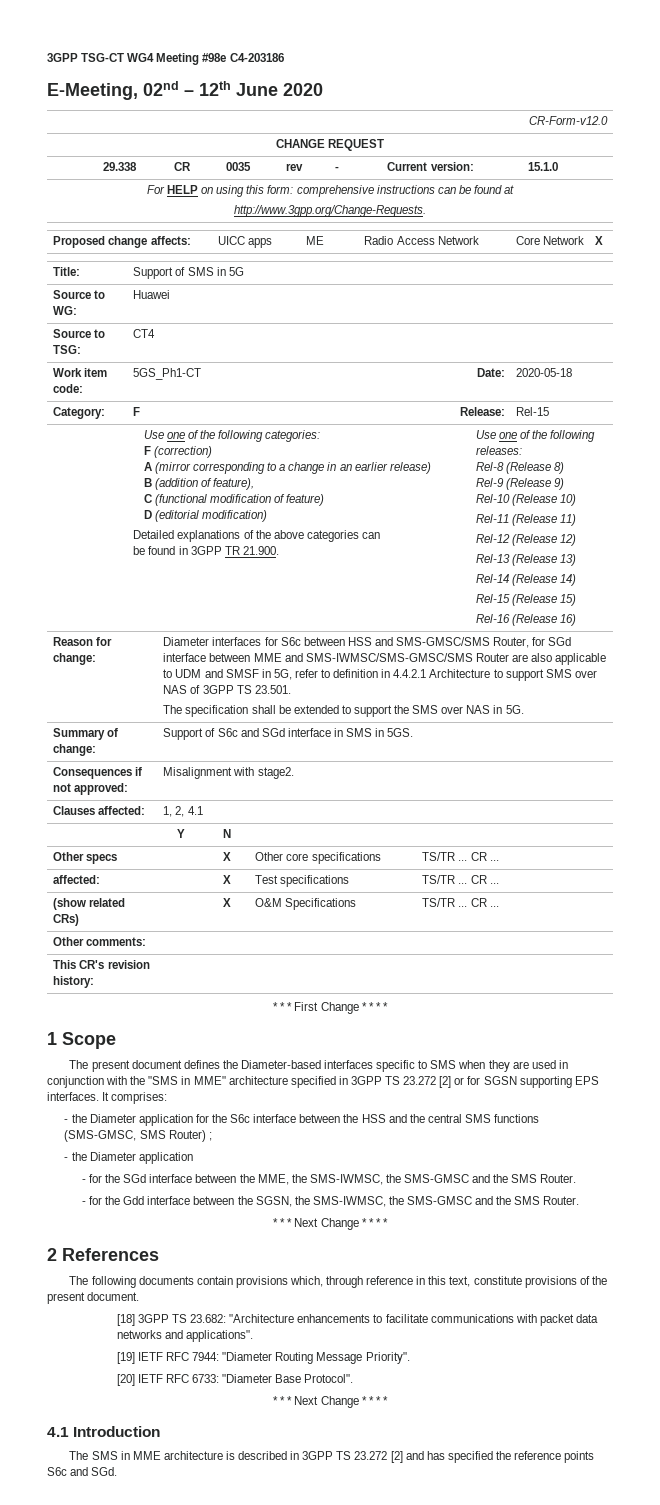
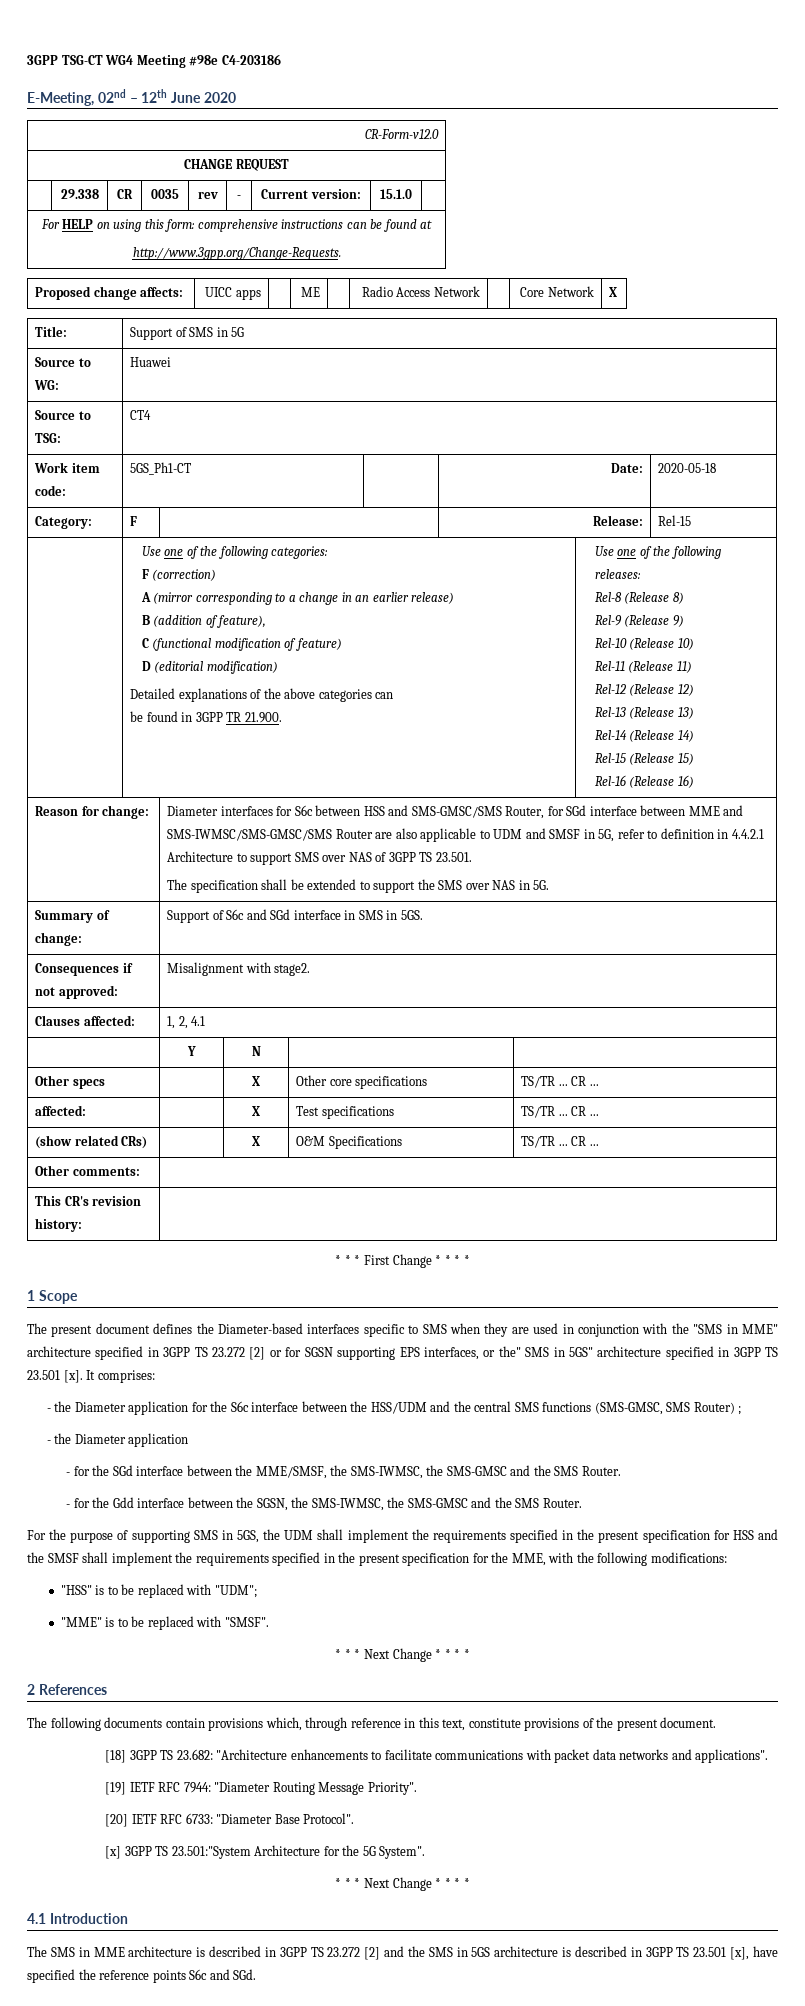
[47,1092,99,1101] interfaces. -> [423,1346,778,1360] [27,1370,83,1383] interfaces, or the" SMS in 5GS" architecture specified in 3GPP TS 23.501 [x].
[361,1114,386,1123] HSS -> [370,1402,427,1414] HSS/UDM
[257,1174,289,1185] MME, -> [255,1466,327,1479] MME/SMSF,
(580, 1200) none -> [27,1529,778,1543] [27,1552,727,1566] [60,1584,257,1598] [60,1616,269,1630] // For the purpose of supporting SMS in 5GS, the UDM shall implement the requirements specified in the present specification for HSS and the SMSF shall implement the requirements specified in the present specification for the MME, with the following modifications: // "HSS" is to be replaced with "UDM"; // "MME" is to be replaced with "SMSF".
(354, 1378) none -> [105,1845,426,1859] // [x] 3GPP TS 23.501:"System Architecture for the 5G System".
[426,1451,445,1460] has -> [407,1946,778,1960] the SMS in 5GS architecture is described in 3GPP TS 23.501 [x], have

